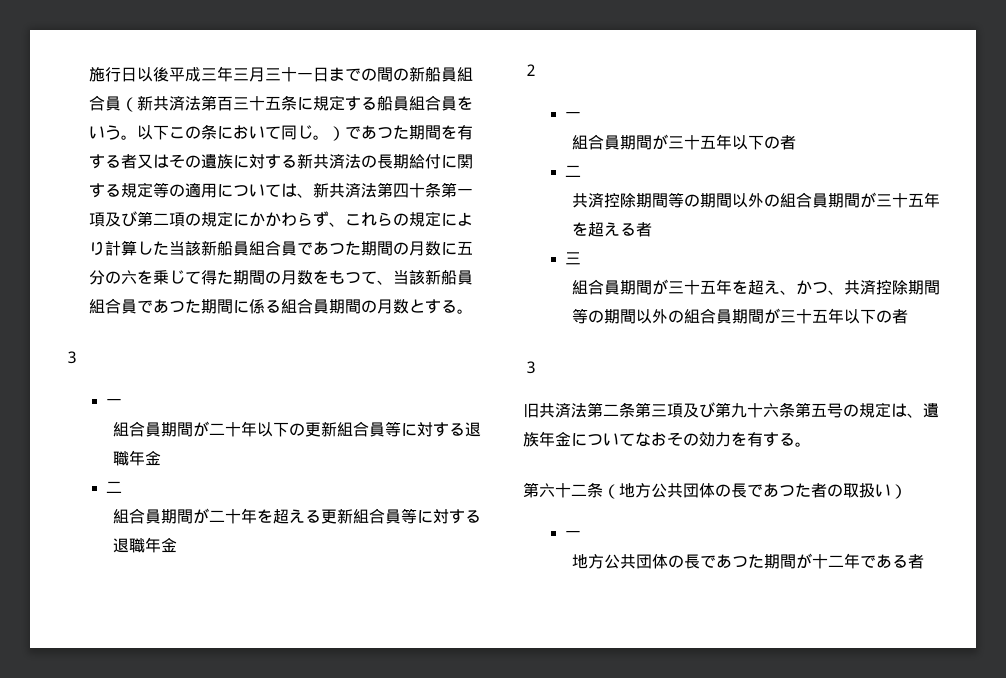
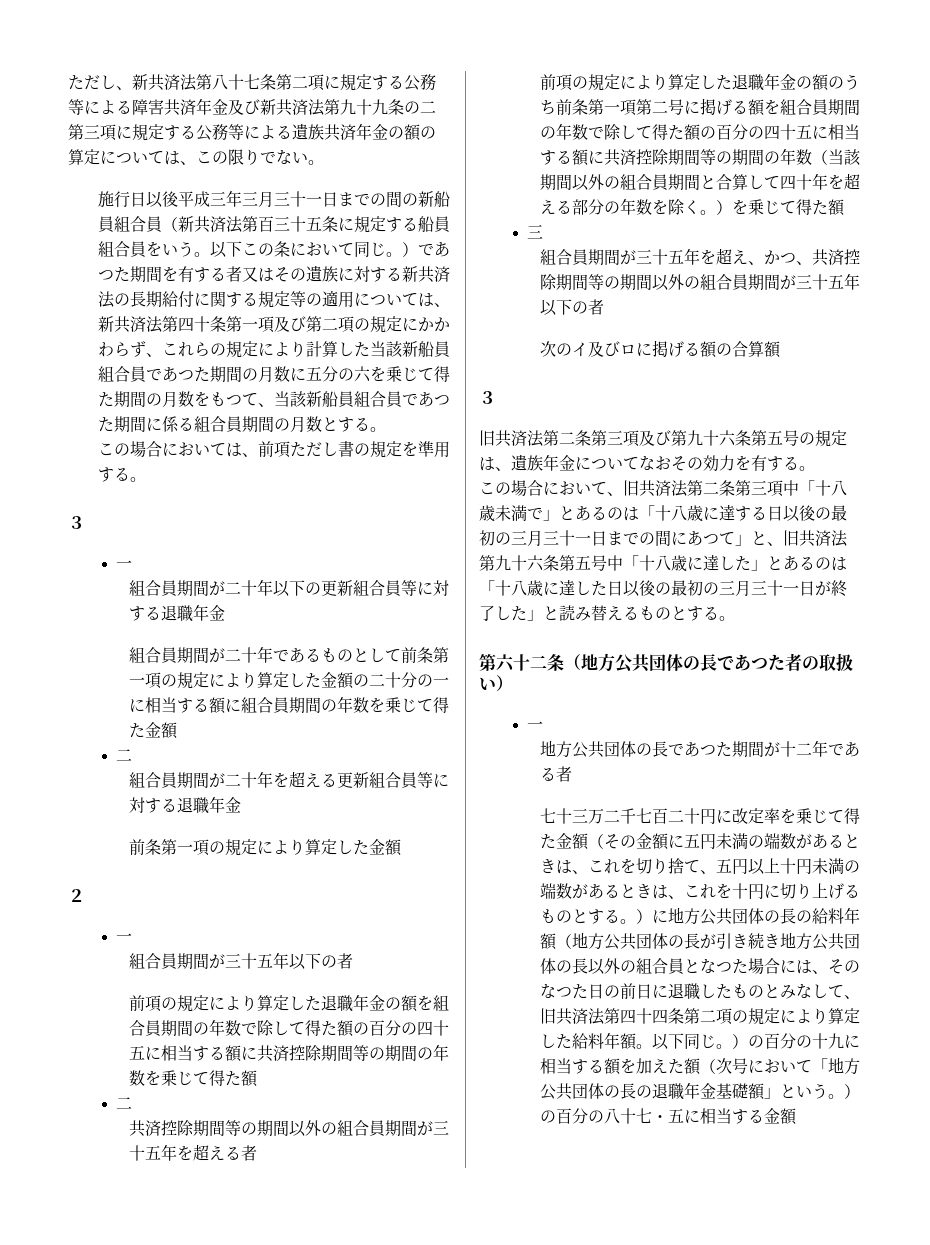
(88, 74) none -> [68,74,436,91] [68,98,436,116] [68,123,436,141] [68,149,324,165] ただし、新共済法第八十七条第二項に規定する公務等による障害共済年金及び新共済法第九十九条の二第三項に規定する公務等による遺族共済年金の額の算定については、この限りでない。 //
(473, 311) none -> [98,441,451,458] [98,467,147,482] // この場合においては、前項ただし書の規定を準用する。
(162, 458) none -> [128,646,449,663] [128,672,449,689] [128,696,449,714] [128,722,178,739] // 組合員期間が二十年であるものとして前条第一項の規定により算定した金額の二十分の一に相当する額に組合員期間の年数を乗じて得た金額
(178, 545) none -> [128,839,402,856] // 前条第一項の規定により算定した金額
(797, 142) none -> [128,994,449,1012] [128,1019,449,1037] [128,1044,449,1062] [128,1070,258,1087] // 前項の規定により算定した退職年金の額を組合員期間の年数で除して得た額の百分の四十五に相当する額に共済控除期間等の期間の年数を乗じて得た額
(653, 229) none -> [539,73,860,91] [539,98,860,116] [539,123,860,141] [539,148,861,166] [539,173,860,191] [539,198,845,216] // 前項の規定により算定した退職年金の額のうち前条第一項第二号に掲げる額を組合員期間の年数で除して得た額の百分の四十五に相当する額に共済控除期間等の期間の年数（当該期間以外の組合員期間と合算して四十年を超える部分の年数を除く。）を乗じて得た額
(909, 316) none -> [539,340,781,358] // 次のイ及びロに掲げる額の合算額
(811, 444) none -> [479,480,847,497] [479,504,847,522] [479,530,848,547] [479,554,847,572] [479,579,847,597] [479,605,735,621] // この場合において、旧共済法第二条第三項中「十八歳未満で」とあるのは「十八歳に達する日以後の最初の三月三十一日までの間にあつて」と、旧共済法第九十六条第五号中「十八歳に達した」とあるのは「十八歳に達した日以後の最初の三月三十一日が終了した」と読み替えるものとする。
(925, 561) none -> [539,808,860,825] [539,833,860,850] [539,858,860,875] [539,883,860,900] [539,907,860,925] [539,932,860,950] [539,958,860,975] [539,983,860,1000] [539,1008,860,1025] [539,1032,860,1050] [539,1057,860,1075] [539,1082,860,1100] [539,1108,797,1125] // 七十三万二千七百二十円に改定率を乗じて得た金額（その金額に五円未満の端数があるときは、これを切り捨て、五円以上十円未満の端数があるときは、これを十円に切り上げるものとする。）に地方公共団体の長の給料年額（地方公共団体の長が引き続き地方公共団体の長以外の組合員となつた場合には、そのなつた日の前日に退職したものとみなして、旧共済法第四十四条第二項の規定により算定した給料年額。以下同じ。）の百分の十九に相当する額を加えた額（次号において「地方公共団体の長の退職年金基礎額」という。）の百分の八十七・五に相当する金額

